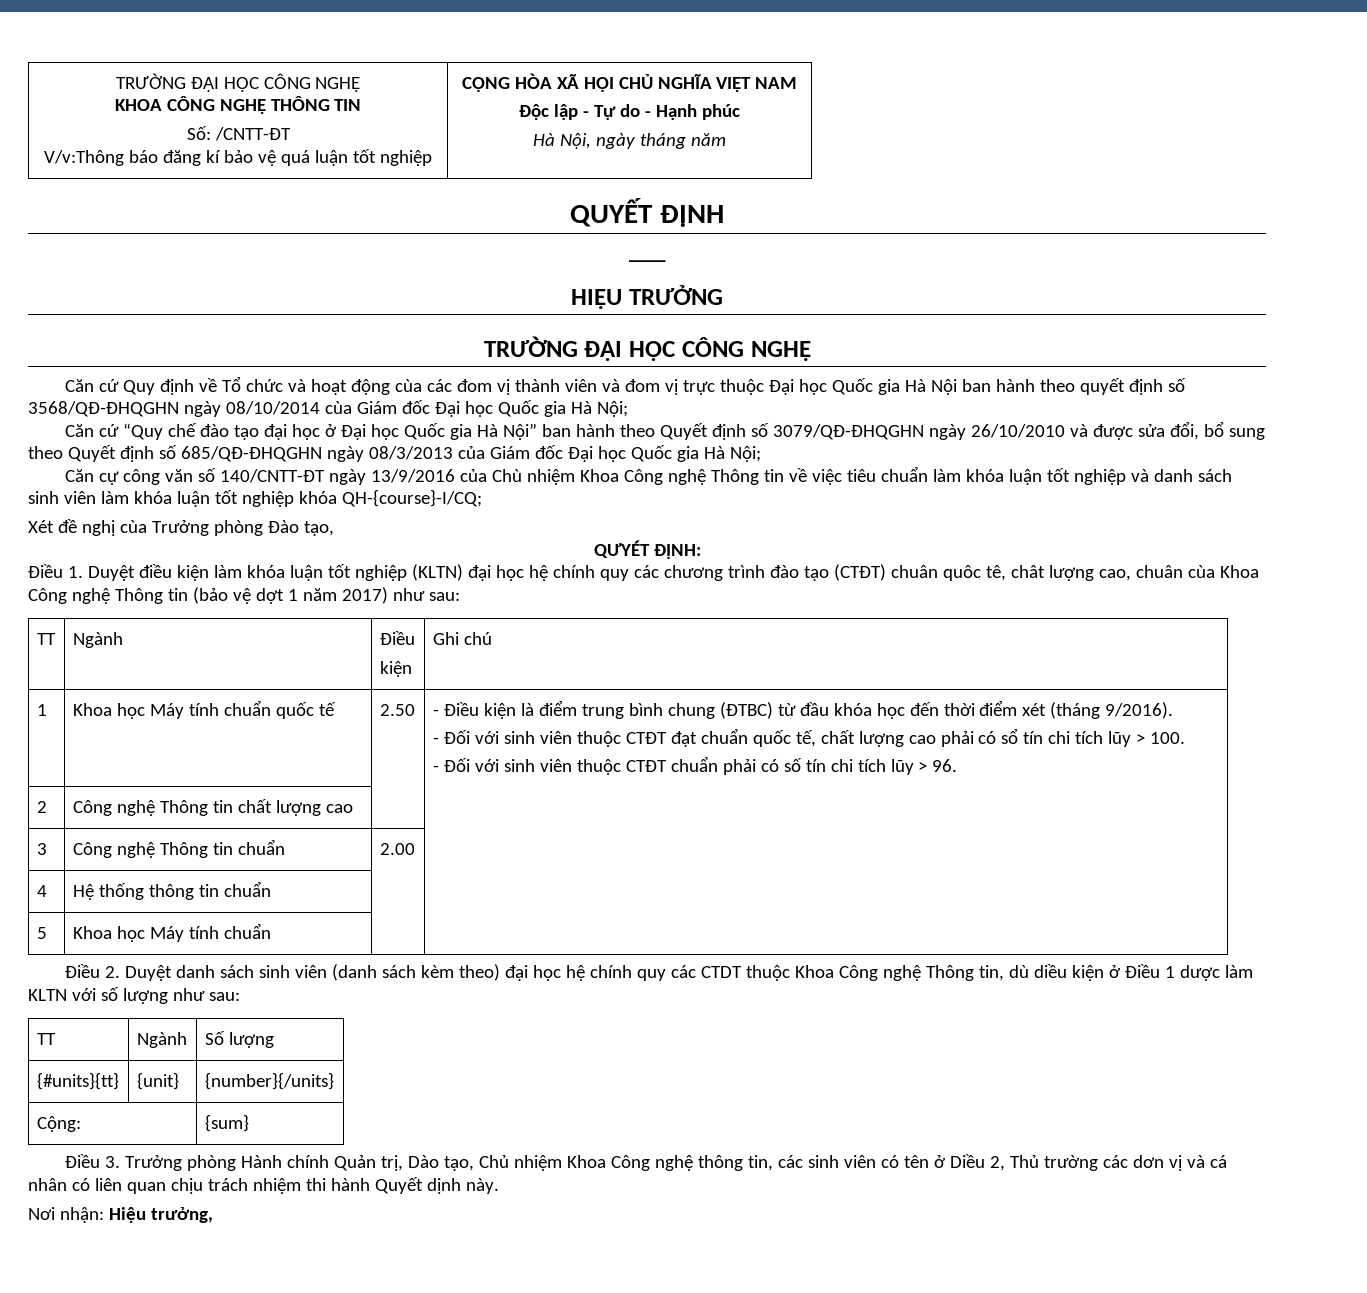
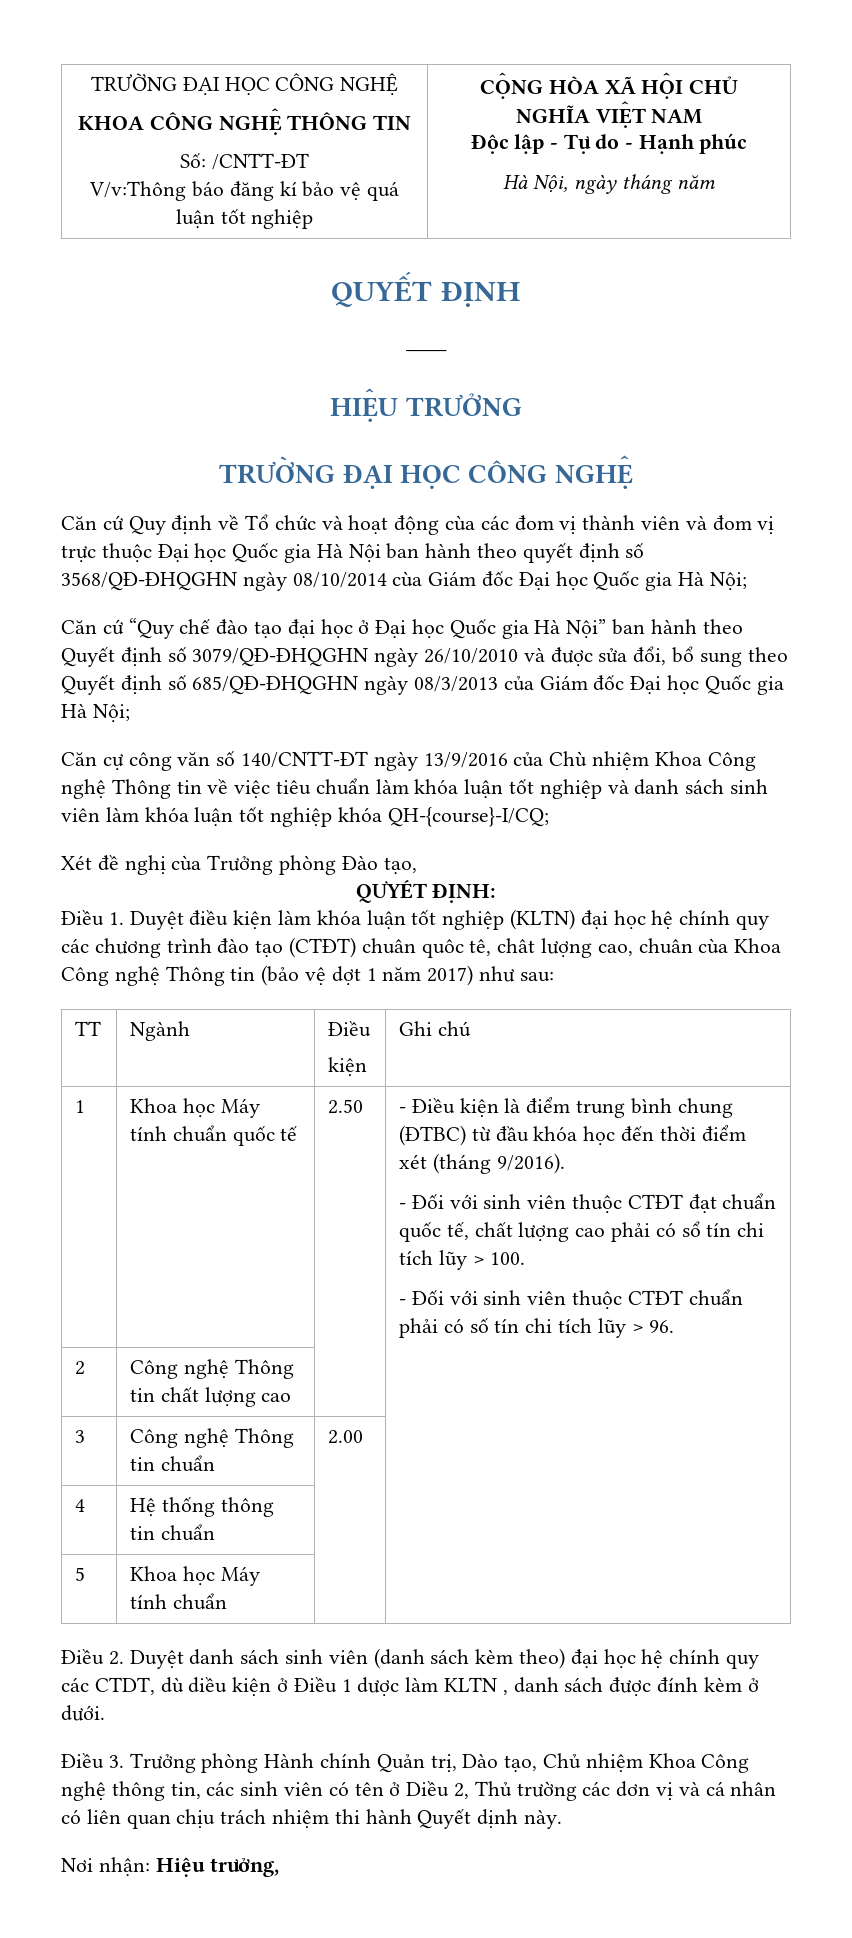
[700,965,1004,981] CTDT thuộc Khoa Công nghệ Thông tin, -> [94,1677,155,1695] CTDT,
[71,987,240,1004] [36,1033,56,1045] [136,1032,187,1048] [204,1031,274,1048] [36,1072,119,1090] [136,1072,179,1090] [204,1072,334,1090] [36,1116,81,1132] [204,1114,249,1132] với số lượng như sau: // TT | Ngành | Số lượng // {#units}{tt} | {unit} | {number}{/units} // Cộng: | {sum} -> [502,1677,759,1697] [61,1705,105,1721] , danh sách được đính kèm ở dưới.

